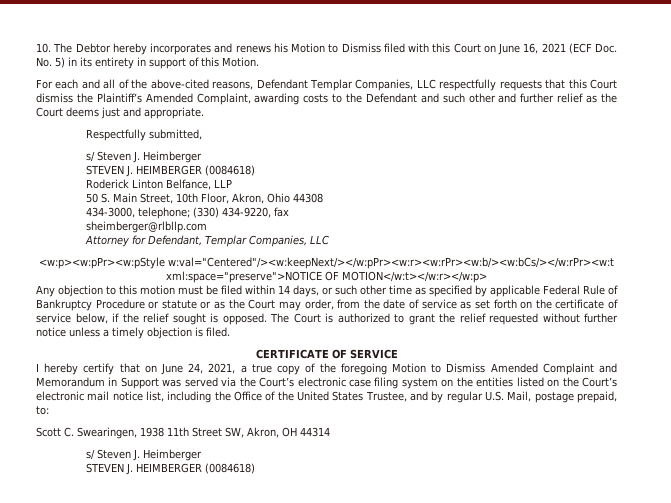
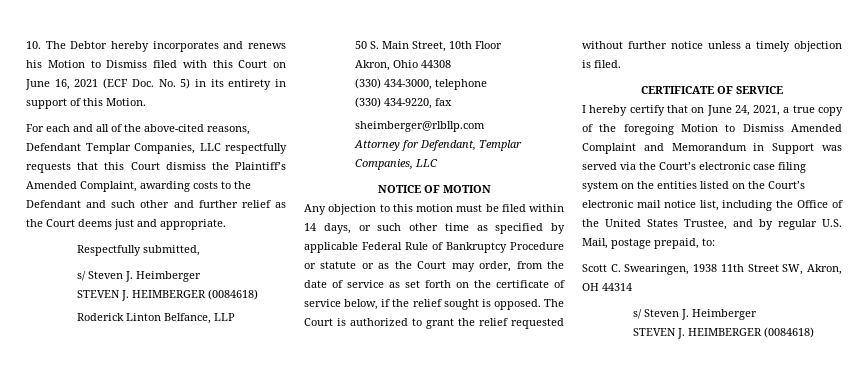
[201,193,230,204] Floor, -> [475,41,503,49] Floor //
[86,207,191,219] 434-3000, telephone; -> [355,78,488,90] (330) 434-3000, telephone //
[39,257,614,269] [166,271,487,283] <w:p><w:pPr><w:pStyle w:val="Centered"/><w:keepNext/></w:pPr><w:r><w:rPr><w:b/><w:bCs/></w:rPr><w:t xml:space="preserve">NOTICE OF MOTION</w:t></w:r></w:p> -> [377,185,491,193] NOTICE OF MOTION

